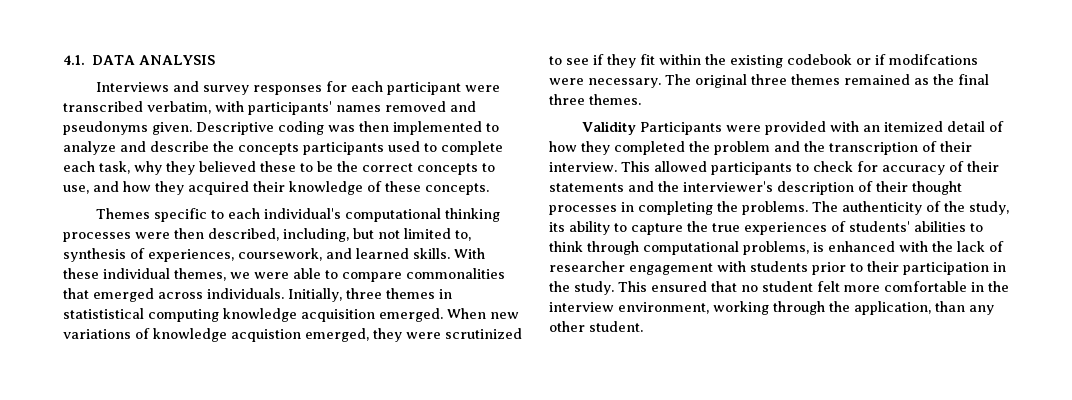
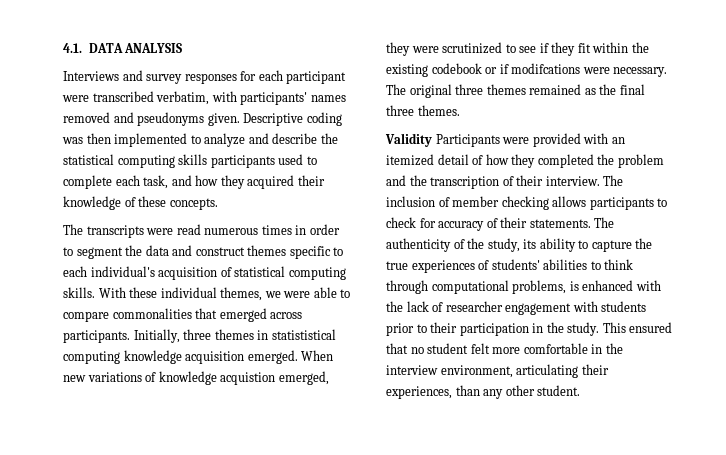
[238,143,299,155] concepts -> [63,154,208,168] statistical computing skills
[134,161,495,175] [63,185,89,194] why they believed these to be the correct concepts to use, -> (169, 182) none
[95,208,500,222] [63,228,471,242] [63,248,409,262] Themes specific to each individual's computational thinking processes were then described, including, but not limited to, synthesis of experiences, coursework, and learned -> [63,224,340,238] [63,245,344,259] [63,266,346,280] The transcripts were read numerous times in order to segment the data and construct themes specific to each individual's acquisition of statistical computing
[207,288,284,299] individuals. -> [63,330,130,343] participants.
[621,161,707,172] This allowed -> [603,175,624,186] [386,196,587,210] The inclusion of member checking allows
[549,181,962,195] [549,201,808,215] statements and the interviewer's description of their thought processes in completing the problems. -> [529,219,591,228] statements.
[713,301,931,315] working through the application, -> [516,364,609,378] [386,386,452,399] articulating their experiences,

